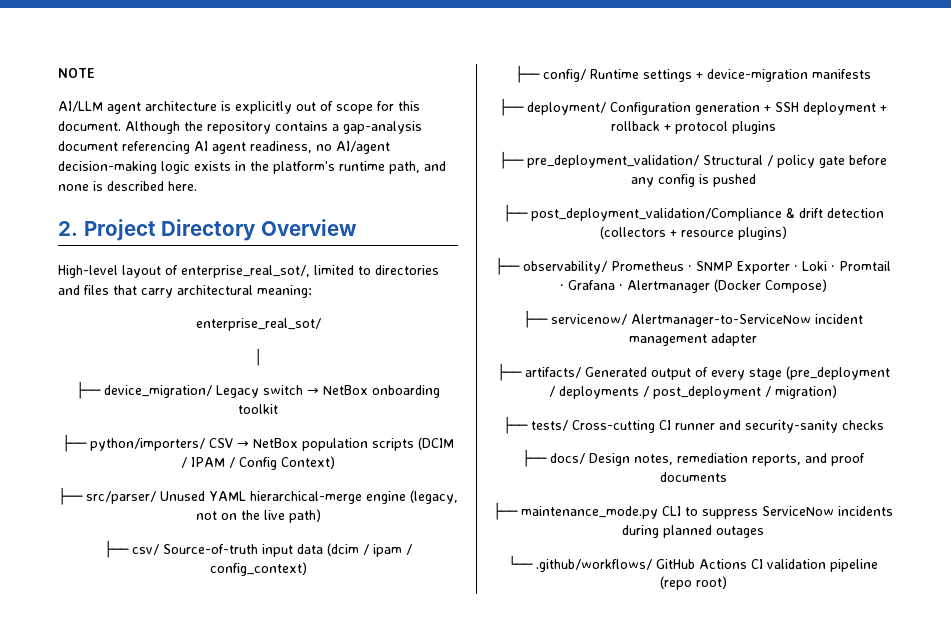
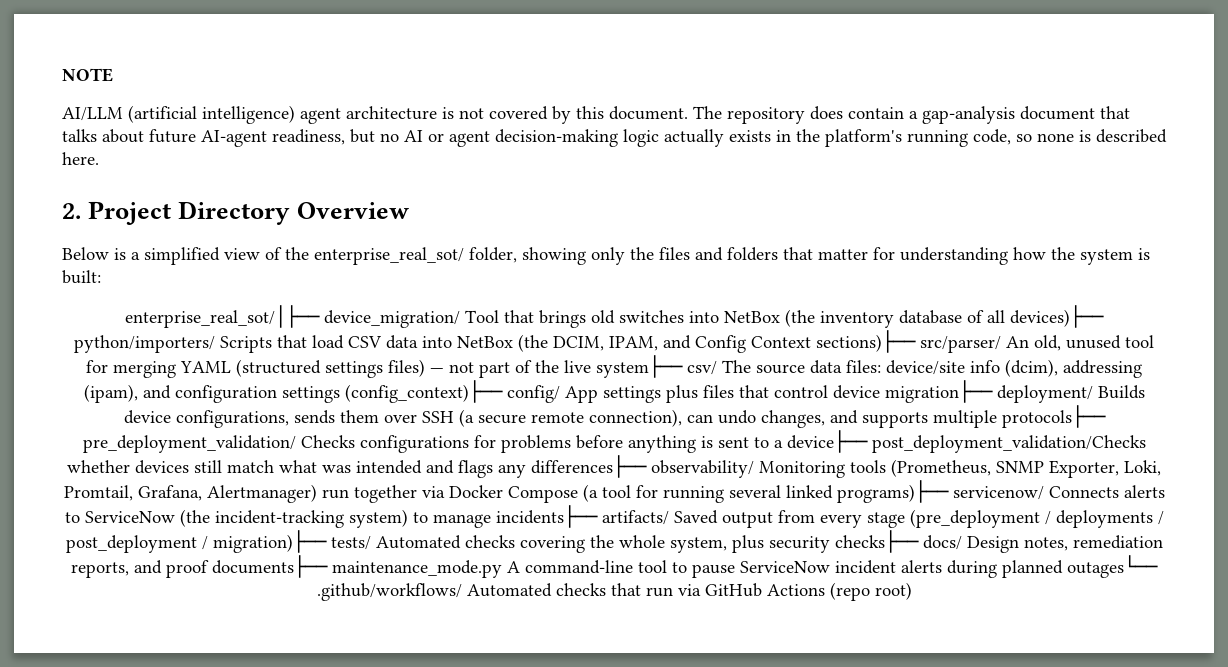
(103, 106) none -> [128,105,295,124] (artificial intelligence)
[235,101,420,114] [58,121,422,134] [58,141,390,154] explicitly out of scope for this document. Although the repository contains a gap-analysis document referencing AI agent readiness, no AI/agent -> [459,106,1130,124] [62,129,490,147] not covered by this document. The repository does contain a gap-analysis document that talks about future AI-agent readiness, but no AI or agent
(190, 167) none -> [664,129,724,147] actually
[339,161,446,174] runtime path, and -> [907,129,1032,147] running code, so
[58,265,439,278] [58,285,312,298] [195,318,321,331] [254,348,262,366] [76,381,440,399] [238,404,278,414] [62,434,454,452] [181,456,335,470] [58,487,458,505] [195,509,321,523] [104,540,412,558] [209,562,307,576] [515,65,871,83] [499,98,887,116] [610,121,776,134] [499,151,887,169] [630,174,756,187] [502,204,884,222] [599,226,787,240] [495,257,891,275] [559,279,827,293] [523,310,863,328] [629,333,757,346] [496,363,708,381] High-level layout of enterprise_real_sot/, limited to directories and files that carry architectural meaning: // enterprise_real_sot/ // │ // ├── device_migration/ Legacy switch → NetBox onboarding toolkit // ├── python/importers/ CSV → NetBox population scripts (DCIM / IPAM / Config Context) // ├── src/parser/ Unused YAML hierarchical-merge engine (legacy, not on the live path) // ├── csv/ Source-of-truth input data (dcim / ipam / config_context) // ├── config/ Runtime settings + device-migration manifests // ├── deployment/ Configuration generation + SSH deployment + rollback + protocol plugins // ├── pre_deployment_validation/ Structural / policy gate before any config is pushed // ├── post_deployment_validation/Compliance & drift detection (collectors + resource plugins) // ├── observability/ Prometheus · SNMP Exporter · Loki · Promtail · Grafana · Alertmanager (Docker Compose) // ├── servicenow/ Alertmanager-to-ServiceNow incident management adapter // ├── artifacts/ Generated output of -> [62,247,1150,265] [62,270,101,284] [125,305,1104,328] [74,330,1154,353] [86,355,1142,378] [83,380,1145,403] [123,405,1106,428] [82,430,1146,453] [67,455,1161,478] [63,480,1165,503] [64,505,815,528] Below is a simplified view of the enterprise_real_sot/ folder, showing only the files and folders that matter for understanding how the system is built: // enterprise_real_sot/│├── device_migration/ Tool that brings old switches into NetBox (the inventory database of all devices)├── python/importers/ Scripts that load CSV data into NetBox (the DCIM, IPAM, and Config Context sections)├── src/parser/ An old, unused tool for merging YAML (structured settings files) — not part of the live system├── csv/ The source data files: device/site info (dcim), addressing (ipam), and configuration settings (config_context)├── config/ App settings plus files that control device migration├── deployment/ Builds device configurations, sends them over SSH (a secure remote connection), can undo changes, and supports multiple protocols├── pre_deployment_validation/ Checks configurations for problems before anything is sent to a device├── post_deployment_validation/Checks whether devices still match what was intended and flags any differences├── observability/ Monitoring tools (Prometheus, SNMP Exporter, Loki, Promtail, Grafana, Alertmanager) run together via Docker Compose (a tool for running several linked programs)├── servicenow/ Connects alerts to ServiceNow (the incident-tracking system) to manage incidents├── artifacts/ Saved output from
[775,385,837,399] [502,416,884,434] [522,449,547,467] migration) // ├── tests/ Cross-cutting CI runner and security-sanity checks // ├── -> [212,530,919,553] migration)├── tests/ Automated checks covering the whole system, plus security checks├──
[659,472,727,482] [493,502,893,520] [622,525,764,538] [508,555,878,572] documents // ├── maintenance_mode.py CLI to suppress ServiceNow incidents during planned outages // └── .github/workflows/ GitHub Actions CI validation pipeline -> [212,555,1158,578] [316,583,825,601] documents├── maintenance_mode.py A command-line tool to pause ServiceNow incident alerts during planned outages└── .github/workflows/ Automated checks that run via GitHub Actions

